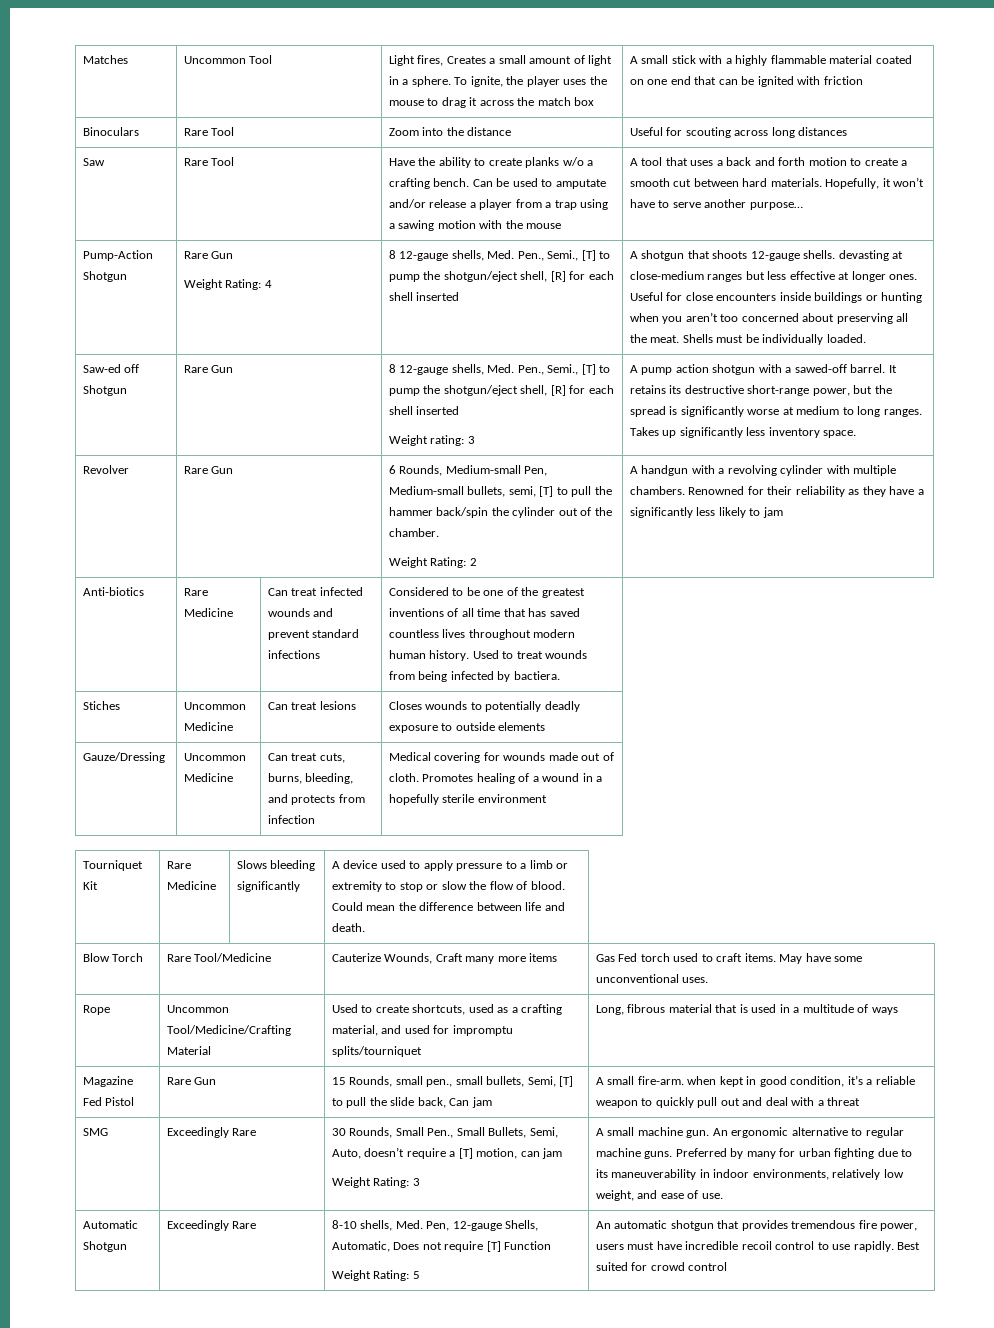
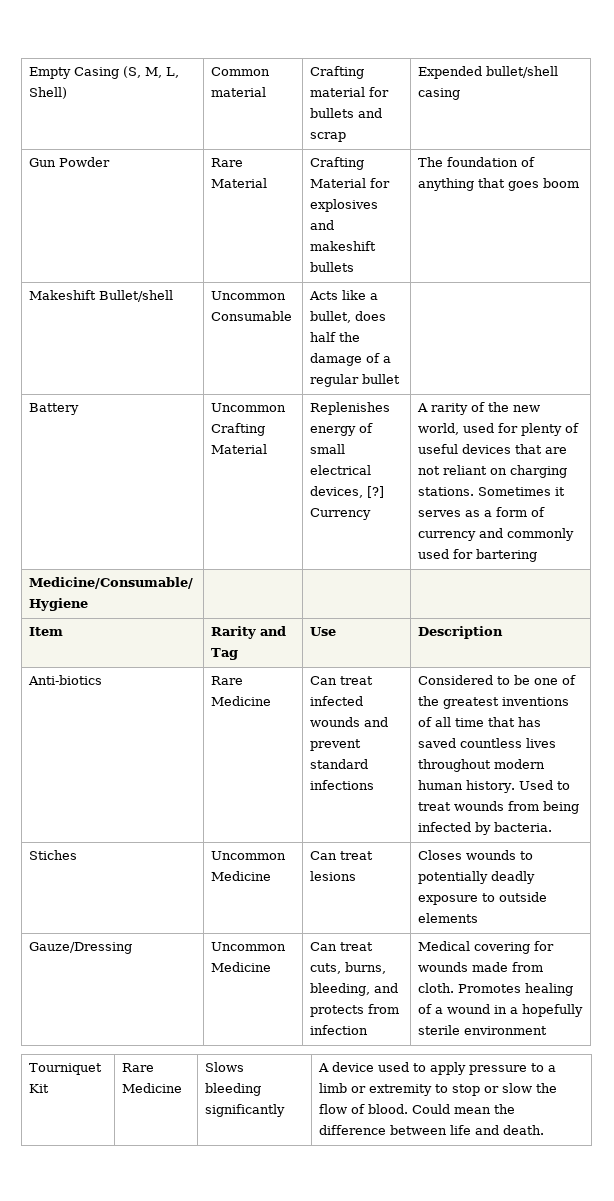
[82,55,128,64] [183,55,273,64] [388,55,613,66] [388,76,607,87] [388,97,595,108] [629,55,912,66] [629,76,863,87] [82,127,139,136] [183,127,235,136] [388,127,512,136] [629,127,848,138] [82,158,105,166] [183,157,235,166] [388,157,594,168] [388,178,606,189] [388,199,609,210] [388,220,562,231] [629,157,908,166] [629,177,925,189] [629,199,803,210] [82,250,153,261] [82,271,127,282] [183,251,234,259] [183,279,272,290] [388,250,611,261] [388,271,614,282] [388,292,460,301] [629,250,904,261] [629,271,918,282] [629,292,923,303] [629,312,909,324] [629,334,866,345] [82,364,140,373] [82,385,127,396] [183,365,234,373] [388,364,611,375] [388,385,614,396] [388,406,460,415] [388,435,475,446] [629,364,897,375] [629,385,892,396] [629,406,922,417] [629,427,857,438] [82,465,129,474] [183,466,234,474] [388,465,548,476] [388,486,612,497] [388,507,612,518] [388,528,439,537] [388,557,477,568] [629,465,897,476] [629,486,924,497] [629,507,783,518] Matches | Uncommon Tool | Light fires, Creates a small amount of light in a sphere. To ignite, the player uses the mouse to drag it across the match box | A small stick with a highly flammable material coated on one end that can be ignited with friction // Binoculars | Rare Tool | Zoom into the distance | Useful for scouting across long distances // Saw | Rare Tool | Have the ability to create planks w/o a crafting bench. Can be used to amputate and/or release a player from a trap using a sawing motion with the mouse | A tool that uses a back and forth motion to create a smooth cut between hard materials. Hopefully, it won’t have to serve another purpose… // Pump-Action Shotgun | Rare Gun // Weight Rating: 4 | 8 12-gauge shells, Med. Pen., Semi., [T] to pump the shotgun/eject shell, [R] for each shell inserted | A shotgun that shoots 12-gauge shells. devasting at close-medium ranges but less effective at longer ones. Useful for close encounters inside buildings or hunting when you aren’t too concerned about preserving all the meat. Shells must be individually loaded. // Saw-ed off Shotgun | Rare Gun | 8 12-gauge shells, Med. Pen., Semi., [T] to pump the shotgun/eject shell, [R] for each shell inserted // Weight rating: 3 | A pump action shotgun with a sawed-off barrel. It retains its destructive short-range power, but the spread is significantly worse at medium to long ranges. Takes up significantly less inventory space. // Revolver | Rare Gun | 6 Rounds, Medium-small Pen, Medium-small bullets, semi, [T] to pull the hammer back/spin the cylinder out of the chamber. // Weight Rating: 2 | A handgun with a revolving cylinder with multiple chambers. Renowned for their reliability as they have a significantly less likely to jam -> [29,66,180,79] [29,87,68,99] [211,67,271,76] [211,87,267,97] [310,66,365,79] [310,87,390,97] [310,108,383,118] [310,132,347,142] [418,66,559,79] [418,88,461,100] [29,157,111,167] [211,158,244,167] [211,178,268,188] [310,157,365,170] [310,178,391,188] [310,199,379,212] [310,220,335,230] [310,241,377,251] [310,262,355,272] [418,157,536,167] [418,178,580,191] [29,290,174,302] [211,291,287,300] [211,311,293,321] [309,290,379,300] [310,311,387,323] [310,332,361,342] [310,353,392,366] [310,374,401,387] [29,403,80,415] [211,403,287,412] [211,423,266,436] [211,444,268,454] [310,402,391,415] [310,423,374,436] [310,444,346,454] [310,465,372,475] [310,486,385,498] [310,508,372,520] [417,402,541,415] [418,423,580,436] [418,444,568,454] [418,465,568,478] [418,487,566,496] [418,507,546,517] [418,528,575,541] [418,549,538,562] [29,577,194,589] [29,598,89,611] [29,627,64,636] [211,626,287,639] [211,648,239,660] [310,627,337,636] [418,626,504,639] Empty Casing (S, M, L, Shell) | Common material | Crafting material for bullets and scrap | Expended bullet/shell casing // Gun Powder | Rare Material | Crafting Material for explosives and makeshift bullets | The foundation of anything that goes boom // Makeshift Bullet/shell | Uncommon Consumable | Acts like a bullet, does half the damage of a regular bullet | // Battery | Uncommon Crafting Material | Replenishes energy of small electrical devices, [?] Currency | A rarity of the new world, used for plenty of useful devices that are not reliant on charging stations. Sometimes it serves as a form of currency and commonly used for bartering // Medicine/Consumable/ Hygiene | | | // Item | Rarity and Tag | Use | Description
[513,671,560,680] bactiera. -> [494,822,553,832] bacteria.
[581,752,614,761] out of -> [512,962,544,972] from
[82,953,144,962] [166,953,272,962] [331,953,558,964] [595,953,863,964] [595,974,709,983] [82,1005,110,1015] [166,1005,229,1013] [166,1025,291,1036] [166,1046,211,1055] [331,1004,563,1015] [331,1025,513,1036] [331,1046,422,1057] [595,1004,898,1015] [82,1076,133,1087] [82,1097,135,1106] [166,1077,217,1085] [331,1076,574,1087] [331,1097,492,1108] [595,1075,915,1087] [595,1097,861,1108] [82,1128,108,1136] [166,1127,257,1138] [331,1127,558,1138] [331,1147,563,1159] [331,1177,420,1188] [595,1127,904,1138] [595,1148,913,1159] [595,1169,904,1180] [595,1190,723,1201] [82,1220,138,1229] [82,1241,127,1252] [166,1220,257,1231] [331,1220,539,1231] [331,1241,552,1252] [331,1270,420,1281] [595,1220,918,1231] [595,1241,921,1252] [595,1262,728,1271] // Blow Torch | Rare Tool/Medicine | Cauterize Wounds, Craft many more items | Gas Fed torch used to craft items. May have some unconventional uses. // Rope | Uncommon Tool/Medicine/Crafting Material | Used to create shortcuts, used as a crafting material, and used for impromptu splits/tourniquet | Long, fibrous material that is used in a multitude of ways // Magazine Fed Pistol | Rare Gun | 15 Rounds, small pen., small bullets, Semi, [T] to pull the slide back, Can jam | A small fire-arm. when kept in good condition, it’s a reliable weapon to quickly pull out and deal with a threat // SMG | Exceedingly Rare | 30 Rounds, Small Pen., Small Bullets, Semi, Auto, doesn’t require a [T] motion, can jam // Weight Rating: 3 | A small machine gun. An ergonomic alternative to regular machine guns. Preferred by many for urban fighting due to its maneuverability in indoor environments, relatively low weight, and ease of use. // Automatic Shotgun | Exceedingly Rare | 8-10 shells, Med. Pen, 12-gauge Shells, Automatic, Does not require [T] Function // Weight Rating: 5 | An automatic shotgun that provides tremendous fire power, users must have incredible recoil control to use rapidly. Best suited for crowd control -> (545, 1130) none

